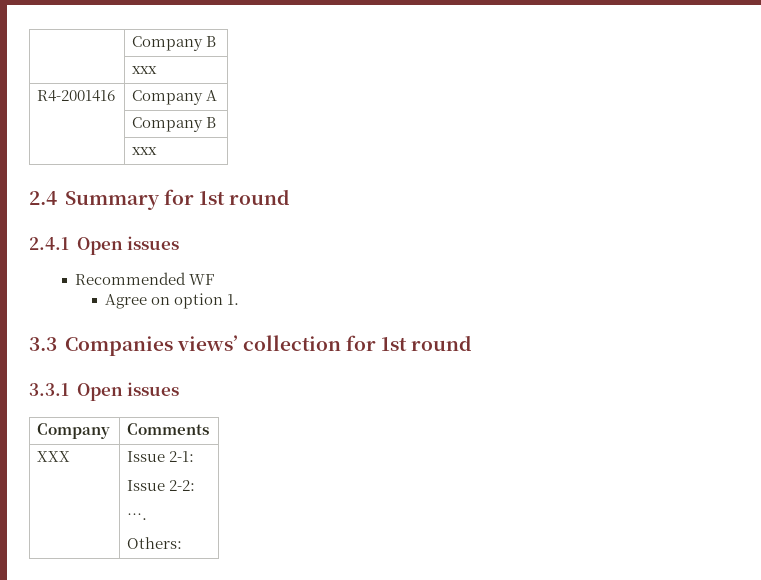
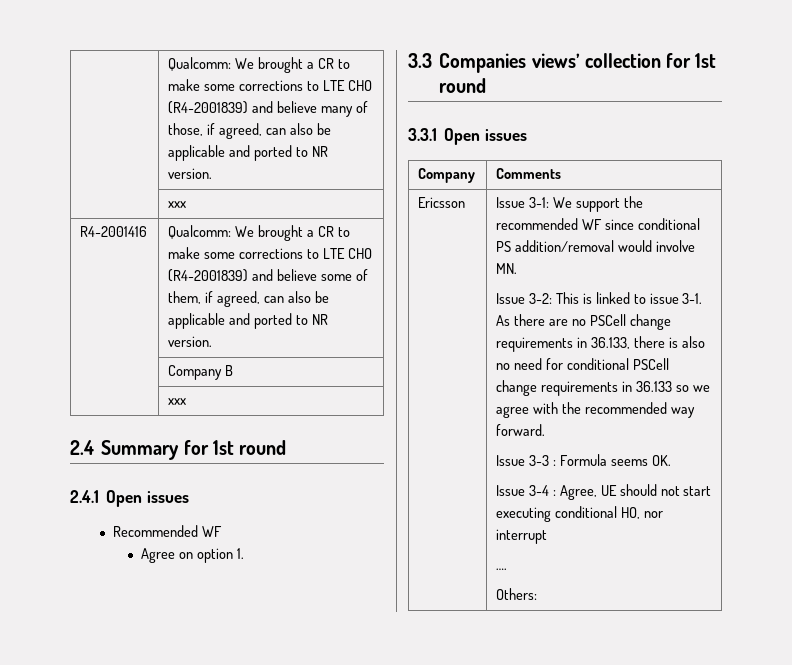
[132,36,217,51] [132,66,158,74] [37,90,116,102] [132,90,218,105] | Company B // | xxx // R4-2001416 | Company A -> [168,57,350,73] [168,79,372,91] [168,101,368,117] [168,123,331,139] [168,145,328,161] [168,168,213,179] [168,201,187,208] [80,226,148,237] [168,225,350,241] [168,247,372,259] [168,269,368,282] [168,291,329,307] [168,313,328,329] [168,336,213,347] | Qualcomm: We brought a CR to make some corrections to LTE CHO (R4-2001839) and believe many of those, if agreed, can also be applicable and ported to NR version. // | xxx // R4-2001416 | Qualcomm: We brought a CR to make some corrections to LTE CHO (R4-2001839) and believe some of them, if agreed, can also be applicable and ported to NR version.
[37,451,71,462] [127,451,195,462] [127,480,196,491] XXX | Issue 2-1: // Issue 2-2: -> [418,197,466,208] [496,196,643,212] [496,218,700,230] [496,240,695,252] [496,263,518,274] [496,292,703,304] [496,314,671,330] [496,336,705,352] [496,358,669,370] [496,380,710,396] [496,402,695,418] [496,424,546,436] [496,454,671,466] [496,484,712,500] [496,506,663,522] [496,529,548,544] Ericsson | Issue 3-1: We support the recommended WF since conditional PS addition/removal would involve MN. // Issue 3-2: This is linked to issue 3-1. As there are no PSCell change requirements in 36.133, there is also no need for conditional PSCell change requirements in 36.133 so we agree with the recommended way forward. // Issue 3-3 : Formula seems OK. // Issue 3-4 : Agree, UE should not start executing conditional HO, nor interrupt

